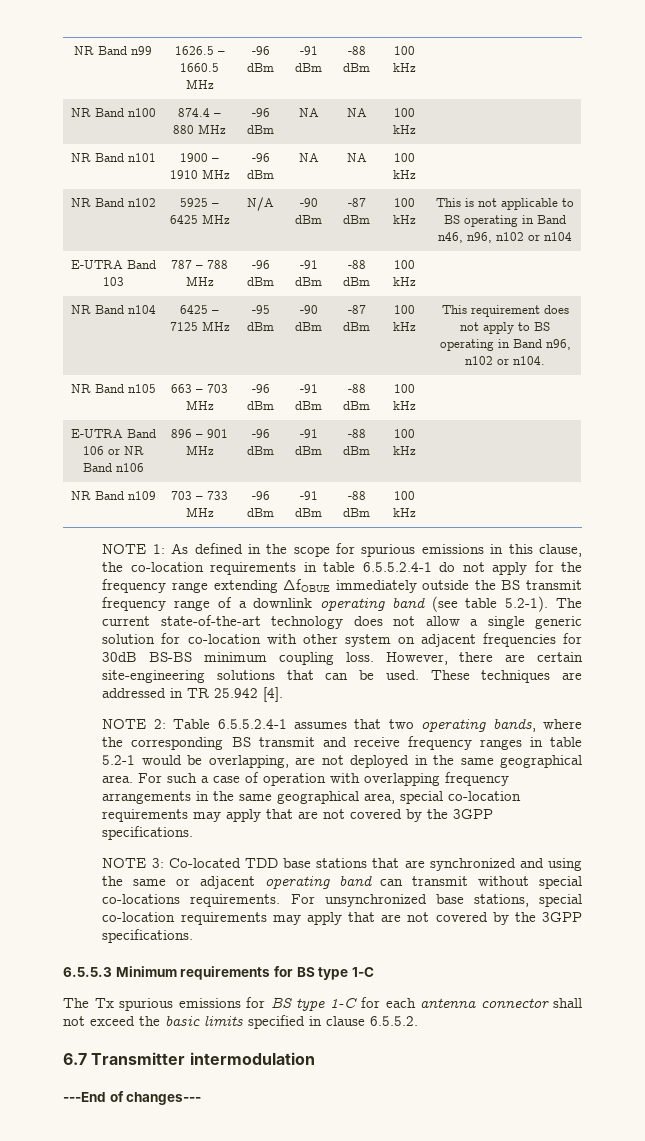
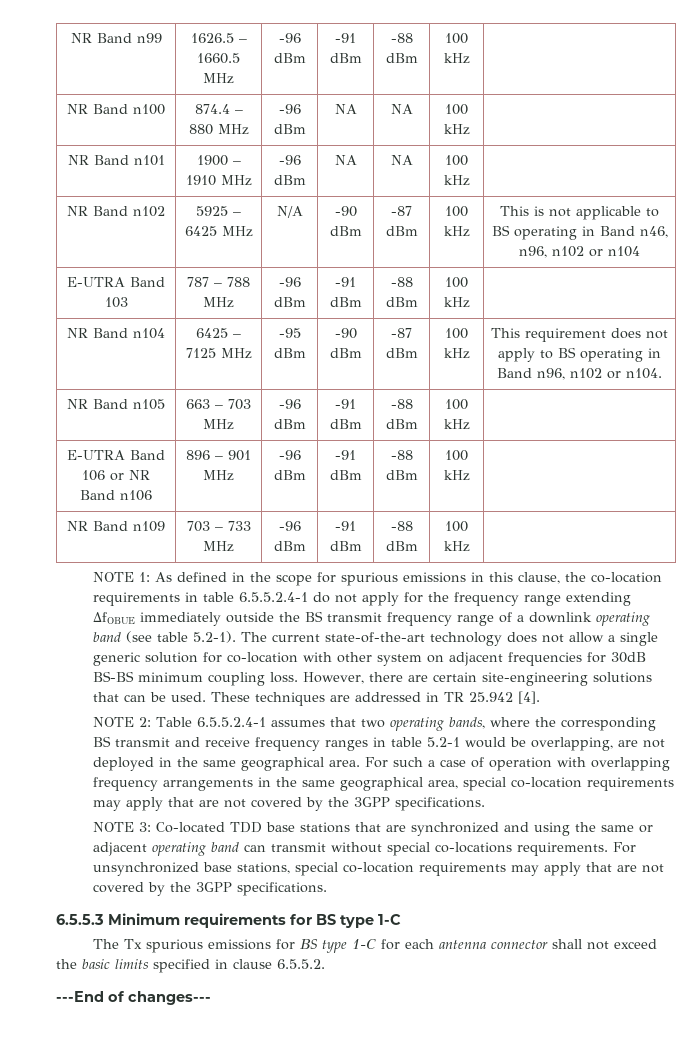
[63,1052,315,1065] // 6.7 Transmitter intermodulation -> (325, 964) none

